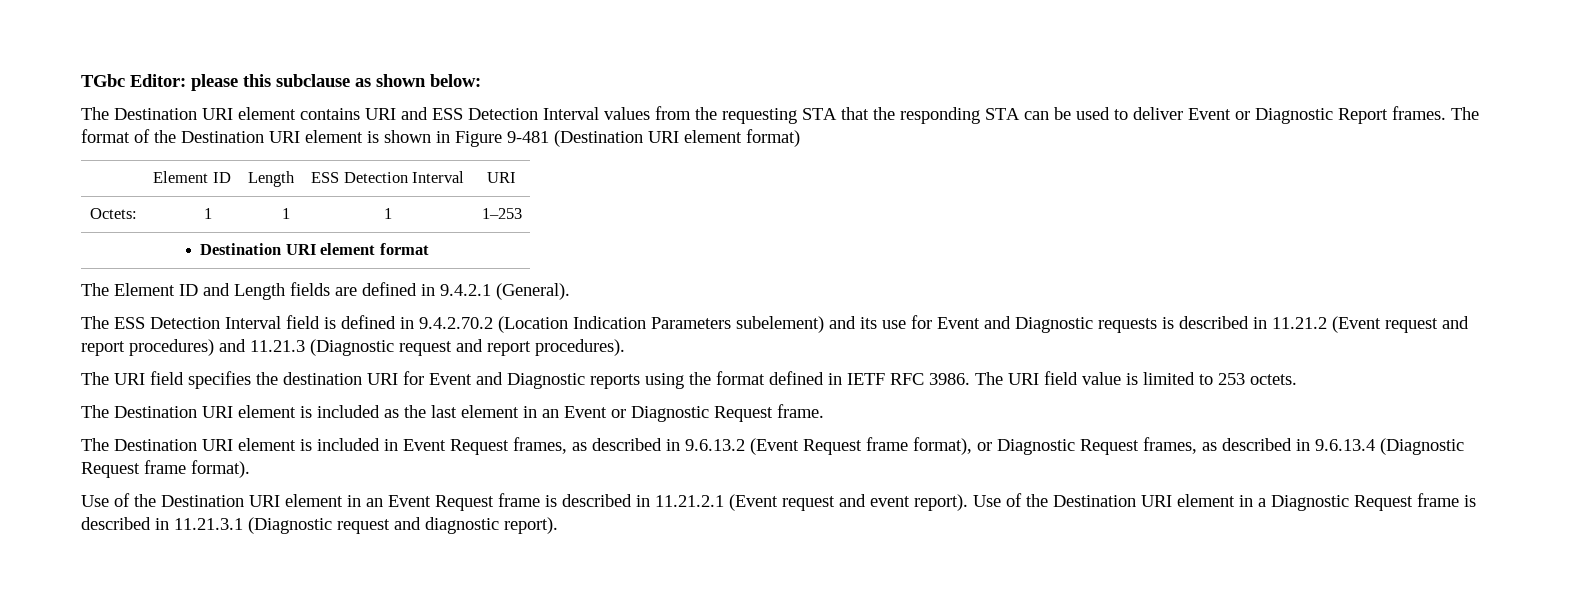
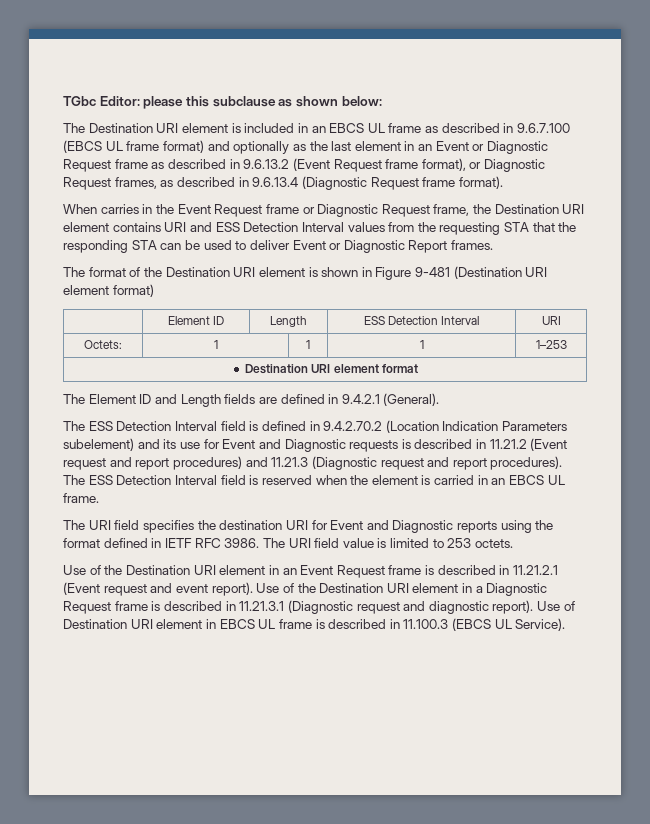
(296, 113) none -> [231,123,571,133] [63,140,549,154] [63,158,546,172] [63,176,503,190] [63,204,585,217] [63,222,109,232] is included in an EBCS UL frame as described in 9.6.7.100 (EBCS UL frame format) and optionally as the last element in an Event or Diagnostic Request frame as described in 9.6.13.2 (Event Request frame format), or Diagnostic Request frames, as described in 9.6.13.4 (Diagnostic Request frame format). // When carries in the Event Request frame or Diagnostic Request frame, the Destination URI element
(1446, 113) none -> (494, 245) //
(625, 347) none -> [63,475,565,485] [63,493,99,503] The ESS Detection Interval field is reserved when the element is carried in an EBCS UL frame.
[81,404,824,422] [81,437,1464,455] [81,460,250,478] // The Destination URI element is included as the last element in an Event or Diagnostic Request frame. // The Destination URI element is included in Event Request frames, as described in 9.6.13.2 (Event Request frame format), or Diagnostic Request frames, as described in 9.6.13.4 (Diagnostic Request frame format). -> (514, 543) none
(558, 525) none -> [537,601,575,611] [63,618,566,631] Use of Destination URI element in EBCS UL frame is described in 11.100.3 (EBCS UL Service).

